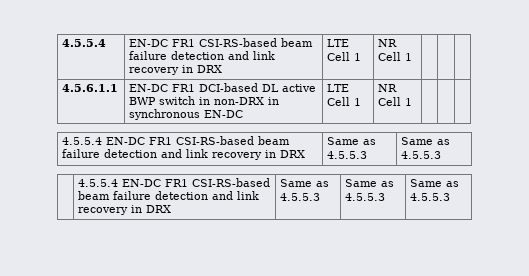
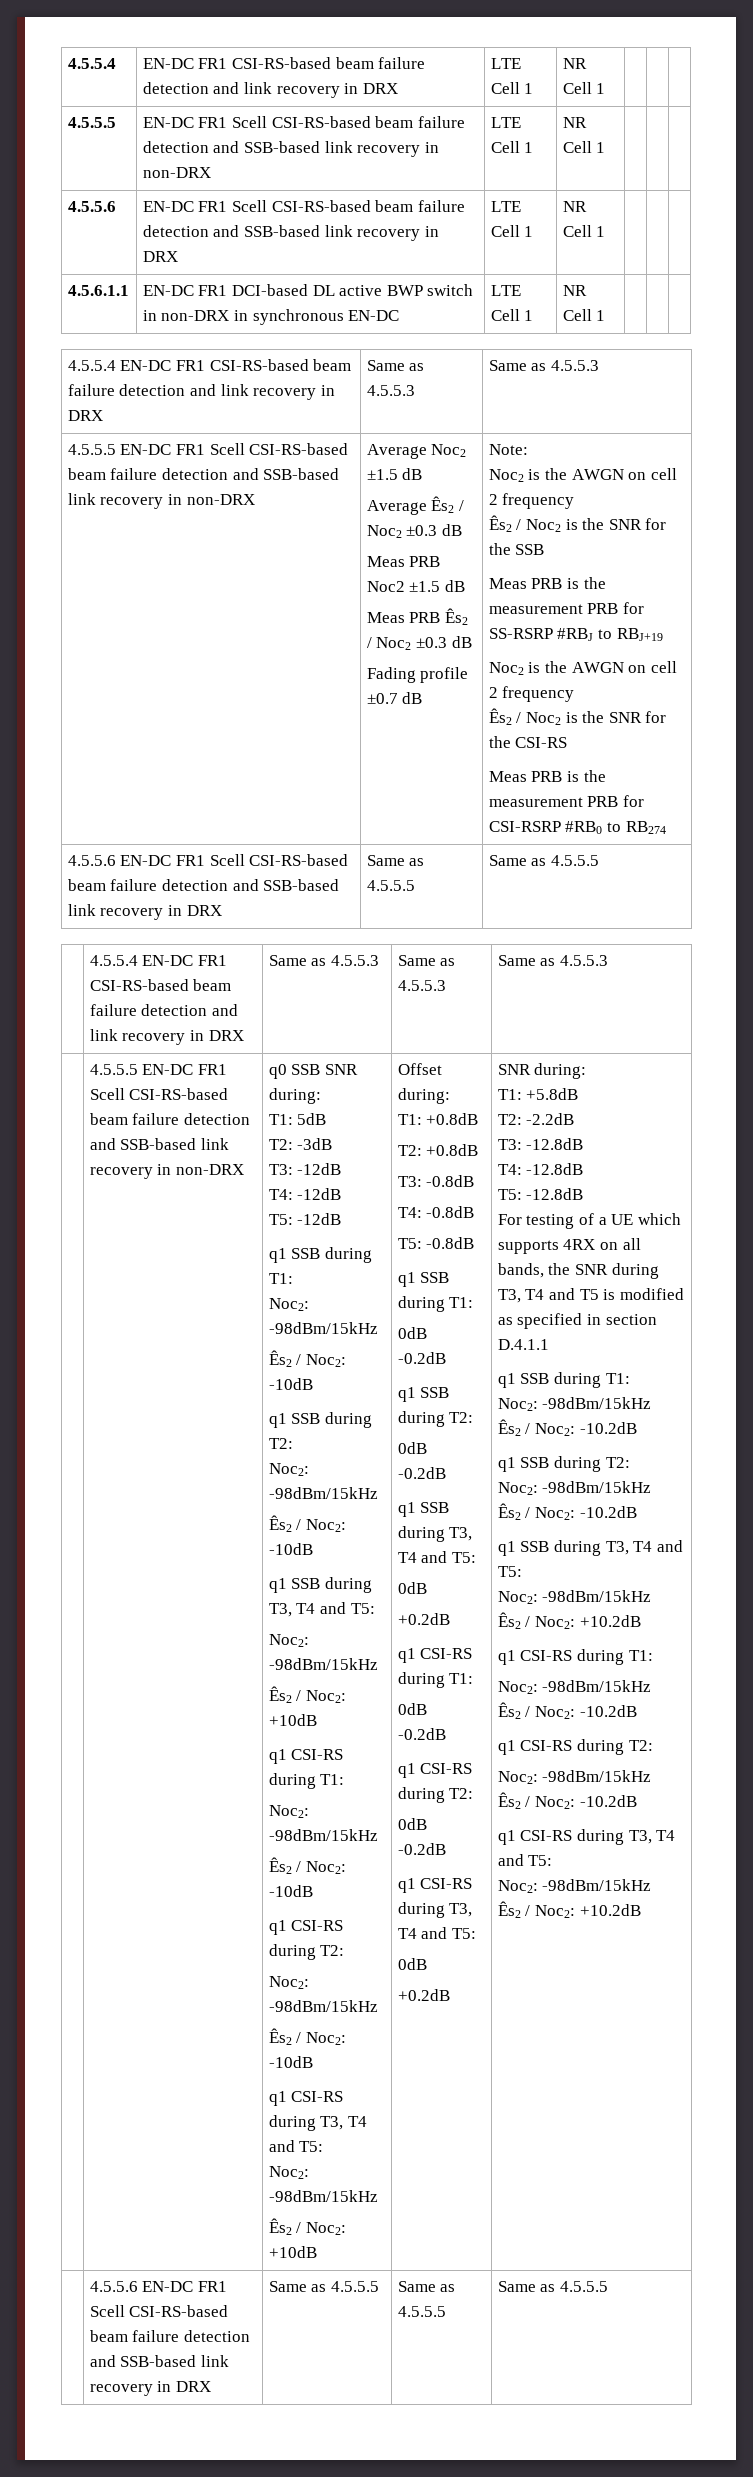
(413, 57) none -> [67,117,116,128] [142,116,465,128] [142,141,439,157] [142,167,211,178] [490,117,521,128] [490,141,534,153] [562,117,587,128] [562,141,606,153] [67,201,116,212] [142,200,465,212] [142,225,439,241] [142,251,178,262] [490,201,521,212] [490,225,534,237] [562,201,587,212] [562,225,606,237] // 4.5.5.5 | EN-DC FR1 Scell CSI-RS-based beam failure detection and SSB-based link recovery in non-DRX | LTE Cell 1 | NR Cell 1 | | | // 4.5.5.6 | EN-DC FR1 Scell CSI-RS-based beam failure detection and SSB-based link recovery in DRX | LTE Cell 1 | NR Cell 1 | | |
(442, 155) none -> [67,443,349,455] [67,468,340,480] [67,493,255,509] [366,444,467,459] [366,468,423,480] [366,496,465,515] [366,524,463,538] [366,556,441,567] [366,580,466,592] [366,608,469,625] [366,636,472,650] [366,667,469,683] [366,692,423,704] [488,444,528,455] [488,468,677,482] [488,493,575,509] [488,515,667,532] [488,543,545,555] [488,577,606,589] [488,602,645,614] [488,628,663,641] [488,661,677,675] [488,686,575,702] [488,708,667,725] [488,736,568,748] [488,770,606,782] [488,795,645,807] [488,821,666,834] [67,854,349,866] [67,879,340,891] [67,904,222,920] [366,855,425,866] [366,880,415,891] [488,855,600,866] // 4.5.5.5 EN-DC FR1 Scell CSI-RS-based beam failure detection and SSB-based link recovery in non-DRX | Average Noc2 ±1.5 dB // Average Ês2 / Noc2 ±0.3 dB // Meas PRB Noc2 ±1.5 dB // Meas PRB Ês2 / Noc2 ±0.3 dB // Fading profile ±0.7 dB | Note: // Noc2 is the AWGN on cell 2 frequency // Ês2 / Noc2 is the SNR for the SSB // Meas PRB is the measurement PRB for SS-RSRP #RBJ to RBJ+19 // Noc2 is the AWGN on cell 2 frequency // Ês2 / Noc2 is the SNR for the CSI-RS // Meas PRB is the measurement PRB for CSI-RSRP #RB0 to RB274 // 4.5.5.6 EN-DC FR1 Scell CSI-RS-based beam failure detection and SSB-based link recovery in DRX | Same as 4.5.5.5 | Same as 4.5.5.5
(451, 197) none -> [89,1064,228,1075] [89,1088,229,1100] [89,1113,251,1125] [89,1138,230,1150] [89,1164,245,1179] [268,1064,359,1079] [268,1088,321,1104] [268,1113,327,1125] [268,1138,333,1150] [268,1163,342,1175] [268,1188,342,1200] [268,1213,342,1225] [268,1247,373,1263] [268,1273,293,1284] [268,1298,309,1311] [268,1322,378,1334] [268,1350,347,1367] [268,1378,313,1390] [268,1412,373,1428] [268,1438,293,1449] [268,1463,309,1476] [268,1487,378,1499] [268,1515,347,1532] [268,1543,313,1555] [268,1577,373,1593] [268,1602,375,1617] [268,1634,309,1647] [268,1658,378,1670] [268,1686,347,1703] [268,1714,317,1726] [268,1749,344,1764] [268,1773,345,1789] [268,1805,309,1818] [268,1829,378,1841] [268,1857,347,1874] [268,1885,313,1897] [268,1920,344,1935] [268,1944,345,1960] [268,1976,309,1989] [268,2000,378,2012] [268,2028,347,2045] [268,2056,313,2068] [268,2091,344,2106] [268,2115,368,2131] [268,2140,324,2152] [268,2166,309,2179] [268,2190,378,2202] [268,2218,347,2235] [268,2246,317,2258] [397,1063,442,1075] [397,1088,450,1104] [397,1113,479,1125] [397,1144,479,1156] [397,1175,475,1187] [397,1206,475,1218] [397,1237,475,1249] [397,1272,450,1287] [397,1296,474,1312] [397,1327,427,1339] [397,1352,446,1364] [397,1387,450,1402] [397,1411,474,1427] [397,1442,427,1454] [397,1467,446,1479] [397,1502,450,1517] [397,1526,473,1542] [397,1551,477,1563] [397,1582,427,1594] [397,1613,450,1625] [397,1648,473,1663] [397,1672,474,1688] [397,1703,427,1715] [397,1728,446,1740] [397,1763,473,1778] [397,1787,474,1803] [397,1818,427,1830] [397,1843,446,1855] [397,1878,473,1893] [397,1902,473,1918] [397,1927,477,1939] [397,1958,427,1970] [397,1989,450,2001] [497,1063,587,1079] [497,1088,579,1100] [497,1113,575,1125] [497,1138,584,1150] [497,1163,584,1175] [497,1188,584,1200] [497,1213,681,1229] [497,1238,641,1254] [497,1263,659,1279] [497,1288,684,1303] [497,1313,657,1329] [497,1339,549,1350] [497,1372,630,1388] [497,1397,652,1411] [497,1419,637,1436] [497,1456,630,1472] [497,1481,652,1495] [497,1503,637,1520] [497,1540,683,1556] [497,1566,522,1577] [497,1590,652,1604] [497,1612,641,1629] [497,1649,653,1665] [497,1680,652,1694] [497,1702,637,1719] [497,1739,653,1755] [497,1770,652,1784] [497,1792,637,1809] [497,1829,676,1845] [497,1854,553,1866] [497,1879,652,1893] [497,1901,641,1918] [89,2281,228,2292] [89,2305,229,2317] [89,2330,251,2342] [89,2355,230,2367] [89,2381,212,2396] [268,2281,380,2292] [397,2281,456,2292] [397,2306,446,2317] [497,2281,609,2292] // | 4.5.5.5 EN-DC FR1 Scell CSI-RS-based beam failure detection and SSB-based link recovery in non-DRX | q0 SSB SNR during: // T1: 5dB // T2: -3dB // T3: -12dB // T4: -12dB // T5: -12dB // q1 SSB during T1: // Noc2: -98dBm/15kHz // Ês2 / Noc2: -10dB // q1 SSB during T2: // Noc2: -98dBm/15kHz // Ês2 / Noc2: -10dB // q1 SSB during T3, T4 and T5: // Noc2: -98dBm/15kHz // Ês2 / Noc2: +10dB // q1 CSI-RS during T1: // Noc2: -98dBm/15kHz // Ês2 / Noc2: -10dB // q1 CSI-RS during T2: // Noc2: -98dBm/15kHz // Ês2 / Noc2: -10dB // q1 CSI-RS during T3, T4 and T5: // Noc2: -98dBm/15kHz // Ês2 / Noc2: +10dB | Offset during: // T1: +0.8dB // T2: +0.8dB // T3: -0.8dB // T4: -0.8dB // T5: -0.8dB // q1 SSB during T1: // 0dB // -0.2dB // q1 SSB during T2: // 0dB // -0.2dB // q1 SSB during T3, T4 and T5: // 0dB // +0.2dB // q1 CSI-RS during T1: // 0dB // -0.2dB // q1 CSI-RS during T2: // 0dB // -0.2dB // q1 CSI-RS during T3, T4 and T5: // 0dB // +0.2dB | SNR during: // T1: +5.8dB // T2: -2.2dB // T3: -12.8dB // T4: -12.8dB // T5: -12.8dB // For testing of a UE which supports 4RX on all bands, the SNR during T3, T4 and T5 is modified as specified in section D.4.1.1 // q1 SSB during T1: // Noc2: -98dBm/15kHz // Ês2 / Noc2: -10.2dB // q1 SSB during T2: // Noc2: -98dBm/15kHz // Ês2 / Noc2: -10.2dB // q1 SSB during T3, T4 and T5: // Noc2: -98dBm/15kHz // Ês2 / Noc2: +10.2dB // q1 CSI-RS during T1: // Noc2: -98dBm/15kHz // Ês2 / Noc2: -10.2dB // q1 CSI-RS during T2: // Noc2: -98dBm/15kHz // Ês2 / Noc2: -10.2dB // q1 CSI-RS during T3, T4 and T5: // Noc2: -98dBm/15kHz // Ês2 / Noc2: +10.2dB // | 4.5.5.6 EN-DC FR1 Scell CSI-RS-based beam failure detection and SSB-based link recovery in DRX | Same as 4.5.5.5 | Same as 4.5.5.5 | Same as 4.5.5.5

